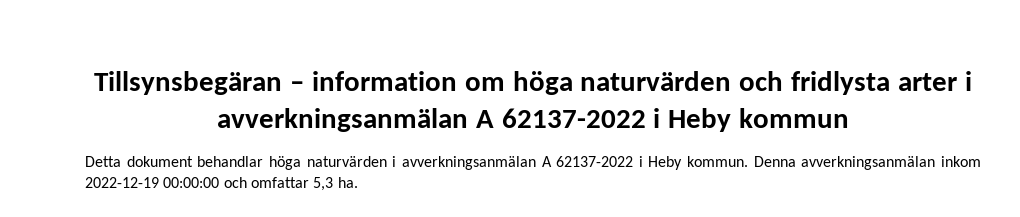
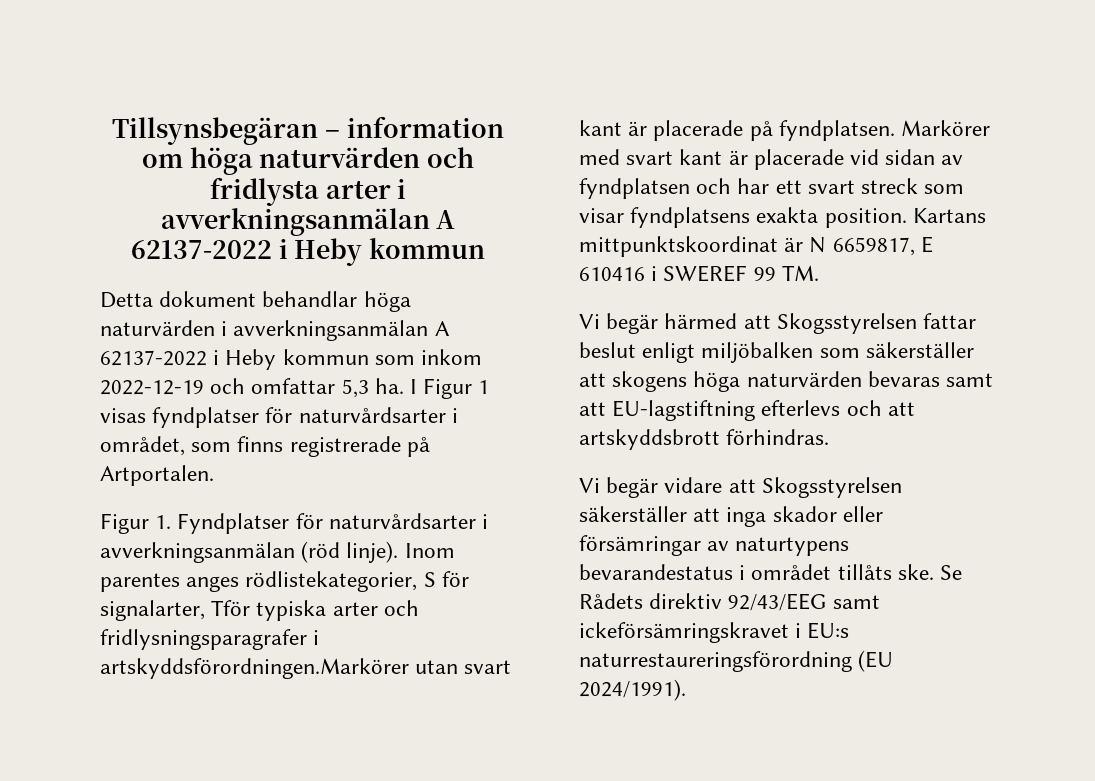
[687,156,936,170] kommun. Denna avverkningsanmälan -> [282,349,415,365] kommun som
[163,177,220,188] 00:00:00 -> (204, 387) none
(358, 182) none -> [410,378,490,399] [100,407,458,428] [100,436,430,457] [100,465,214,486] [100,513,489,534] [100,541,455,563] [100,571,469,592] [100,600,419,621] [100,629,320,650] [100,658,512,679] [579,120,991,141] [579,149,964,170] [579,178,965,199] [579,207,986,228] [579,236,933,257] [579,265,819,282] [579,313,977,334] [579,342,974,363] [579,371,994,392] [579,400,915,421] [579,429,830,450] [579,477,902,498] [579,506,883,527] [579,535,850,556] [579,564,963,580] [579,593,880,611] [579,622,850,643] [579,650,894,672] [579,679,686,701] I Figur 1 visas fyndplatser för naturvårdsarter i området, som finns registrerade på Artportalen. // Figur 1. Fyndplatser för naturvårdsarter i avverkningsanmälan (röd linje). Inom parentes anges rödlistekategorier, S för signalarter, Tför typiska arter och fridlysningsparagrafer i artskyddsförordningen.Markörer utan svart kant är placerade på fyndplatsen. Markörer med svart kant är placerade vid sidan av fyndplatsen och har ett svart streck som visar fyndplatsens exakta position. Kartans mittpunktskoordinat är N 6659817, E 610416 i SWEREF 99 TM. // Vi begär härmed att Skogsstyrelsen fattar beslut enligt miljöbalken som säkerställer att skogens höga naturvärden bevaras samt att EU-lagstiftning efterlevs och att artskyddsbrott förhindras. // Vi begär vidare att Skogsstyrelsen säkerställer att inga skador eller försämringar av naturtypens bevarandestatus i området tillåts ske. Se Rådets direktiv 92/43/EEG samt ickeförsämringskravet i EU:s naturrestaureringsförordning (EU 2024/1991).

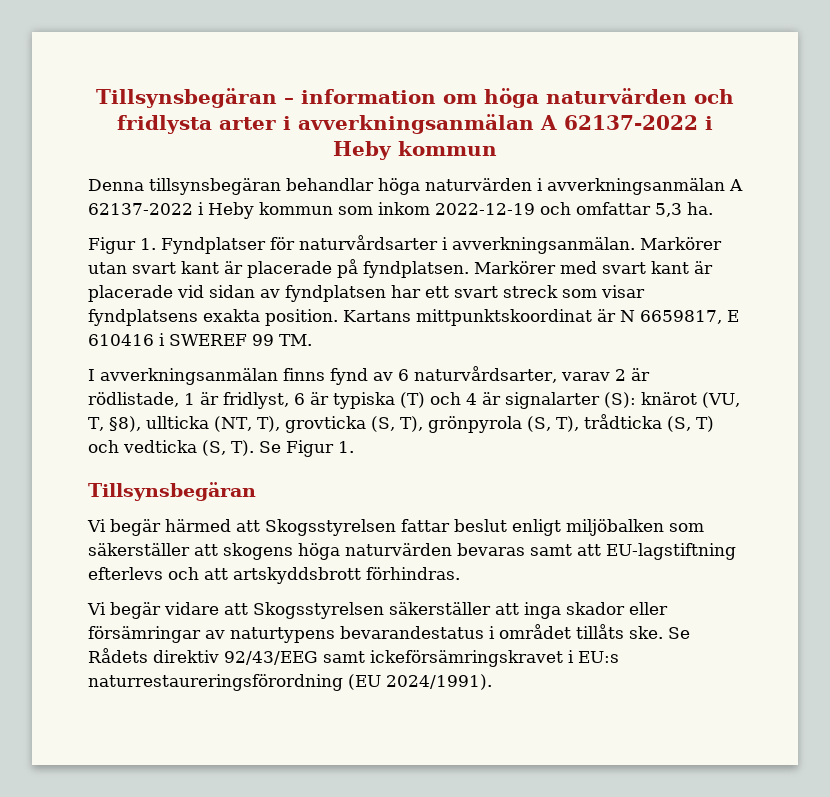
[100,291,257,308] Detta dokument -> [88,178,281,195] Denna tillsynsbegäran
[410,378,490,399] [100,407,458,428] [100,436,430,457] [100,465,214,486] I Figur 1 visas fyndplatser för naturvårdsarter i området, som finns registrerade på Artportalen. -> (713, 208) none
[100,541,455,563] [100,571,469,592] [100,600,419,621] [100,629,320,650] [100,658,409,679] avverkningsanmälan (röd linje). Inom parentes anges rödlistekategorier, S för signalarter, Tför typiska arter och fridlysningsparagrafer i artskyddsförordningen.Markörer -> [452,237,722,254] avverkningsanmälan. Markörer
[696,178,732,194] och -> (386, 293) none
(819, 273) none -> [88,366,650,385] [88,392,740,409] [88,414,714,433] [88,440,354,457] [88,482,256,501] // I avverkningsanmälan finns fynd av 6 naturvårdsarter, varav 2 är rödlistade, 1 är fridlyst, 6 är typiska (T) och 4 är signalarter (S): knärot (VU, T, §8), ullticka (NT, T), grovticka (S, T), grönpyrola (S, T), trådticka (S, T) och vedticka (S, T). Se Figur 1. // Tillsynsbegäran

